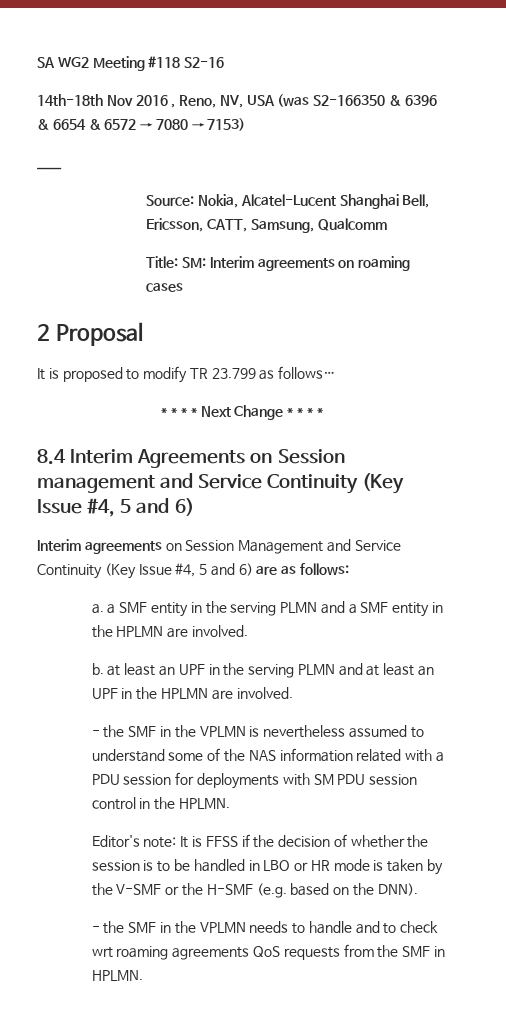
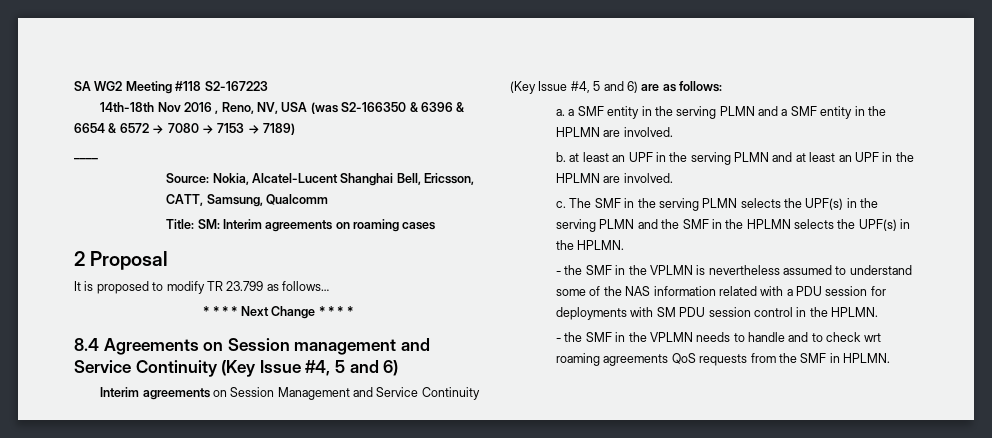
[184,57,225,68] S2-16 -> [204,81,268,91] S2-167223
[207,118,246,131] 7153) -> [217,123,295,135] 7153 → 7189)
[70,449,134,464] Interim -> (99, 344) none
(293, 693) none -> [556,198,879,211] [556,219,911,232] [556,240,625,250] // c. The SMF in the serving PLMN selects the UPF(s) in the serving PLMN and the SMF in the HPLMN selects the UPF(s) in the HPLMN.
[91,834,429,848] [91,859,443,875] [91,883,418,898] // Editor's note: It is FFSS if the decision of whether the session is to be handled in LBO or HR mode is taken by the V-SMF or the H-SMF (e.g. based on the DNN). -> (879, 312) none

